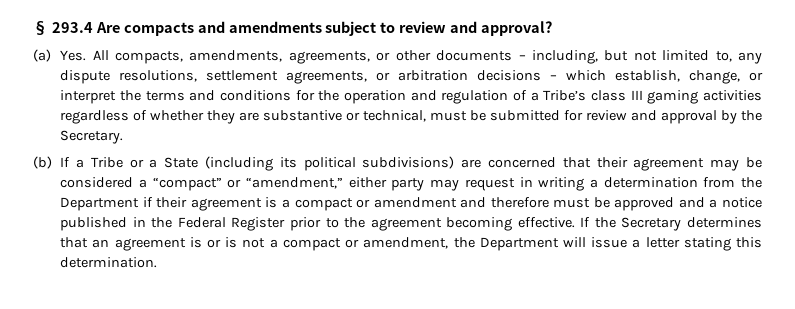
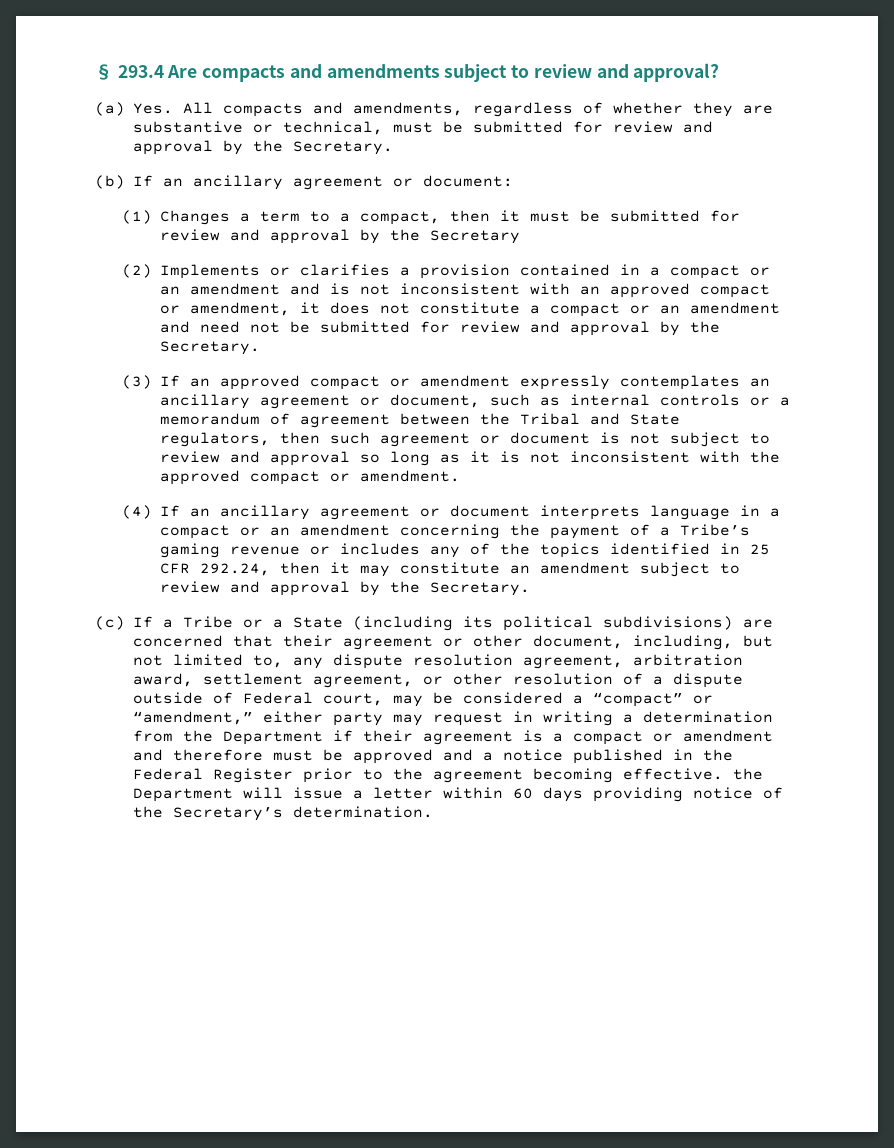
[115,50,762,64] [60,70,763,84] [60,90,762,104] compacts, amendments, agreements, or other documents – including, but not limited to, any dispute resolutions, settlement agreements, or arbitration decisions – which establish, change, or interpret the terms and conditions for the operation and regulation of a Tribe’s class III gaming activities -> [223,102,463,117] compacts and amendments,
(71, 162) none -> [163,175,513,190] [122,210,741,225] [160,229,521,244] [122,264,771,279] [160,283,771,298] [160,302,781,317] [160,321,721,336] [160,341,261,355] [122,375,771,390] [160,394,791,409] [160,413,681,428] [160,432,771,447] [160,451,781,466] [160,470,461,485] [122,505,781,520] [160,524,751,539] [160,543,771,558] [160,562,741,577] [160,581,531,596] [95,616,153,630] an ancillary agreement or document: // (1) Changes a term to a compact, then it must be submitted for review and approval by the Secretary // (2) Implements or clarifies a provision contained in a compact or an amendment and is not inconsistent with an approved compact or amendment, it does not constitute a compact or an amendment and need not be submitted for review and approval by the Secretary. // (3) If an approved compact or amendment expressly contemplates an ancillary agreement or document, such as internal controls or a memorandum of agreement between the Tribal and State regulators, then such agreement or document is not subject to review and approval so long as it is not inconsistent with the approved compact or amendment. // (4) If an ancillary agreement or document interprets language in a compact or an amendment concerning the payment of a Tribe’s gaming revenue or includes any of the topics identified in 25 CFR 292.24, then it may constitute an amendment subject to review and approval by the Secretary. // (c) If
(705, 164) none -> [443,635,773,650] [133,654,743,669] [133,673,743,688] [133,692,383,706] or other document, including, but not limited to, any dispute resolution agreement, arbitration award, settlement agreement, or other resolution of a dispute outside of Federal court,
[580,217,763,231] [60,237,449,251] If the Secretary determines that an agreement is or is not a compact or amendment, -> (723, 774) none
[683,237,762,251] stating this -> [443,787,783,802] [133,806,283,821] within 60 days providing notice of the Secretary’s

